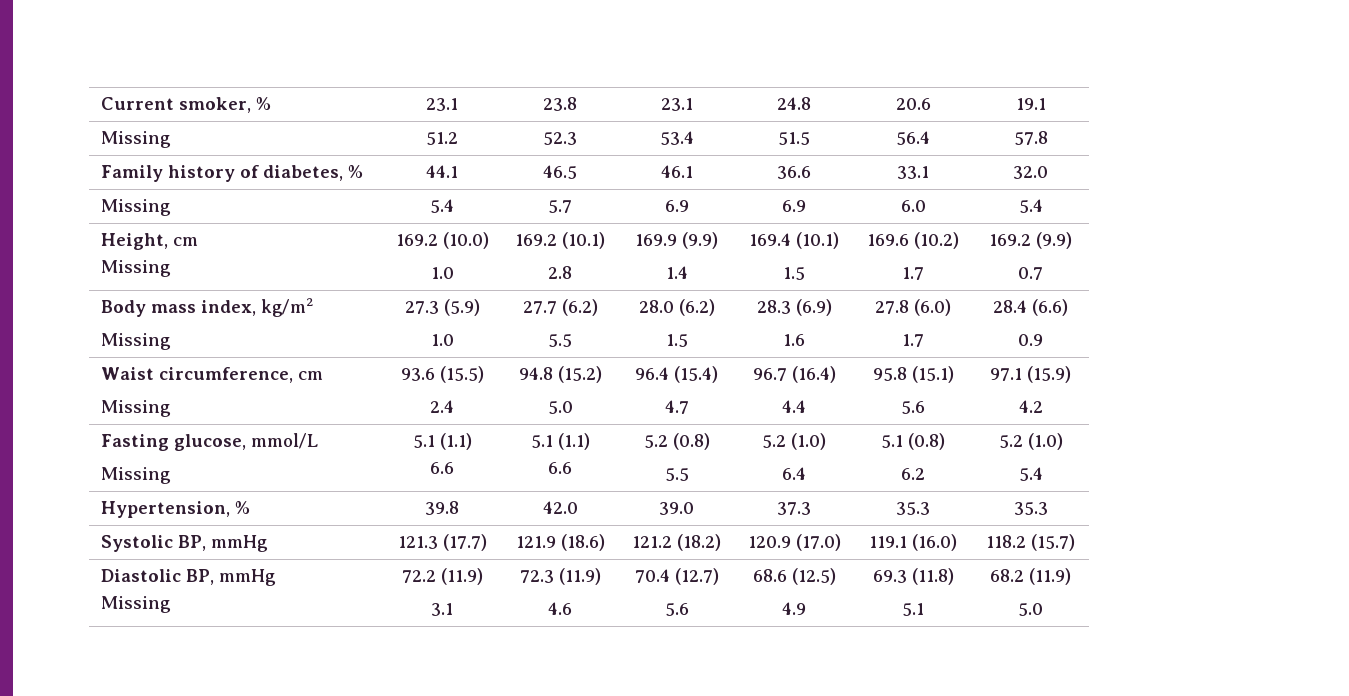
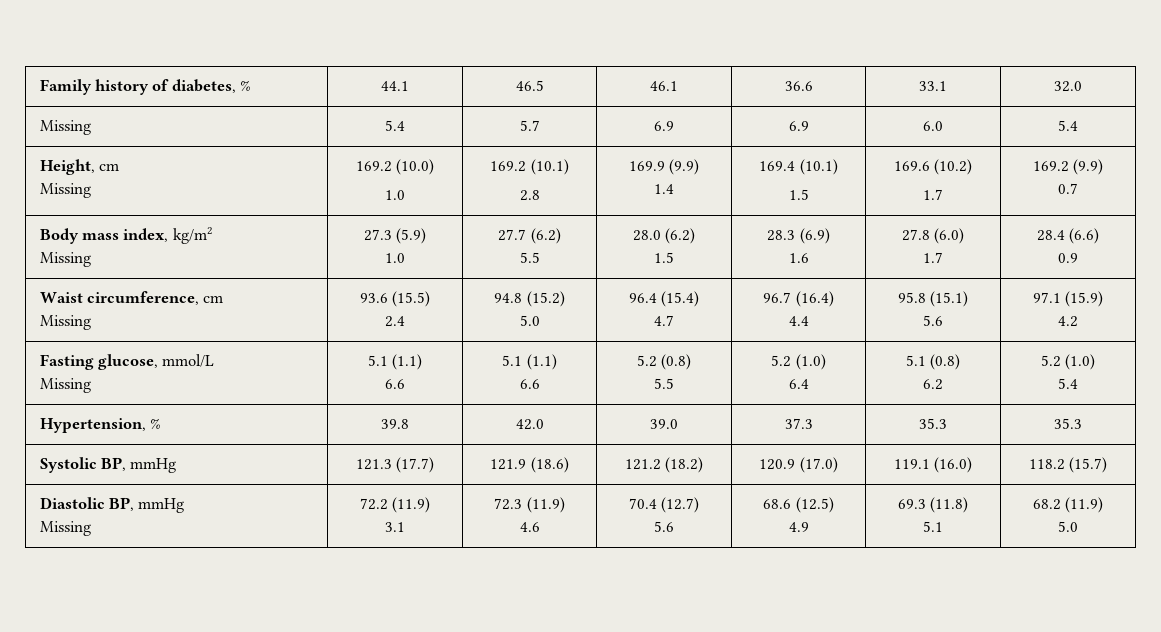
[101,97,272,113] [426,98,458,111] [543,97,577,111] [660,98,693,111] [777,97,811,110] [895,98,931,110] [1015,98,1046,110] [101,131,172,148] [426,132,458,145] [543,132,577,145] [659,131,694,145] [778,132,810,145] [896,131,930,145] [1013,131,1048,145] Current smoker, % | 23.1 | 23.8 | 23.1 | 24.8 | 20.6 | 19.1 // Missing | 51.2 | 52.3 | 53.4 | 51.5 | 56.4 | 57.8 // -> (39, 87) none

